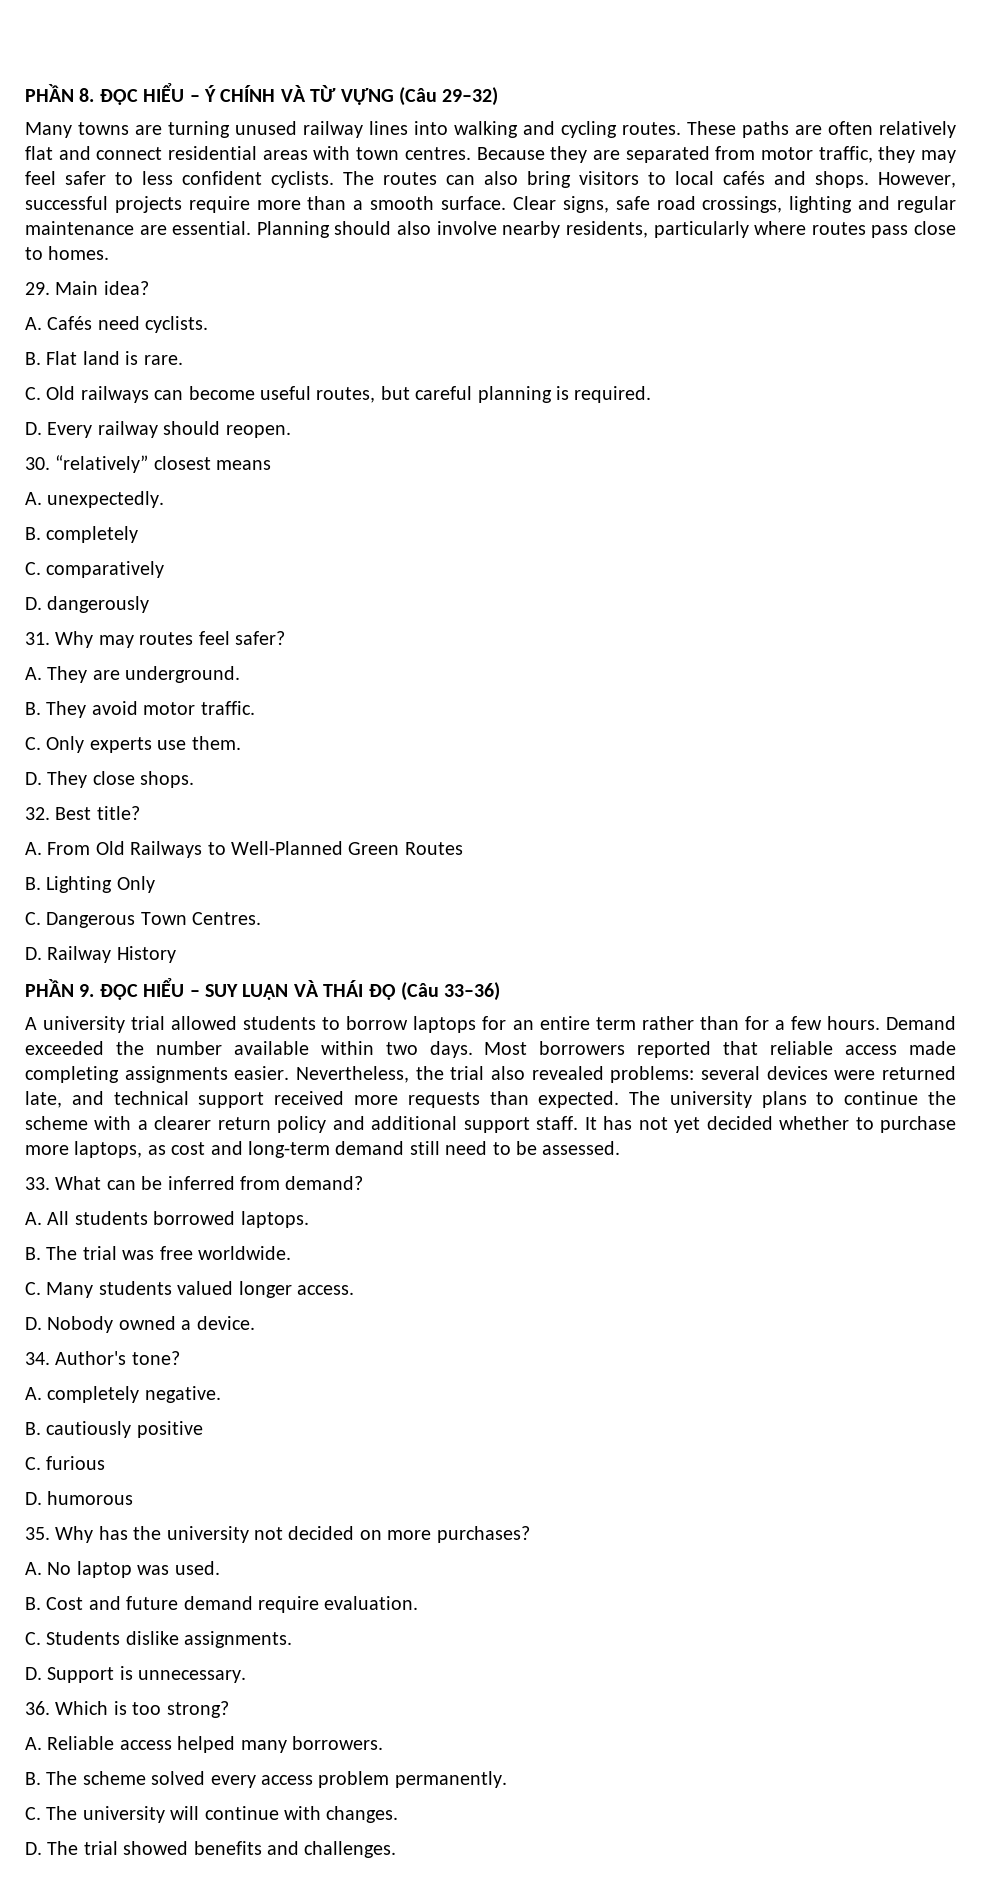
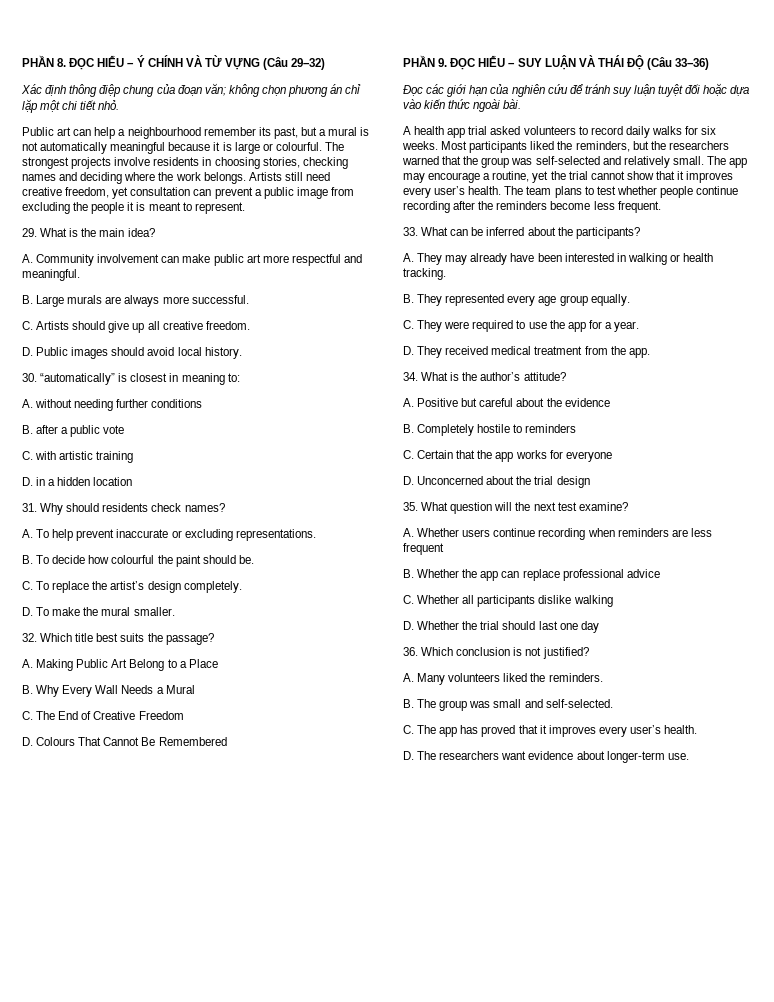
[25,121,956,138] [25,146,956,163] [25,171,956,188] [25,196,957,213] [25,221,956,238] [25,246,110,260] [25,281,149,295] [25,316,209,333] [25,351,183,365] [25,386,652,403] [25,421,291,438] [25,455,272,473] [25,491,165,508] [25,526,139,543] [25,561,165,578] [25,596,150,613] [25,631,285,648] [25,666,241,683] [25,701,255,718] [25,736,241,753] [25,771,195,788] [25,806,140,820] [25,841,463,858] [25,876,155,893] [25,912,262,928] [25,946,176,963] Many towns are turning unused railway lines into walking and cycling routes. These paths are often relatively flat and connect residential areas with town centres. Because they are separated from motor traffic, they may feel safer to less confident cyclists. The routes can also bring visitors to local cafés and shops. However, successful projects require more than a smooth surface. Clear signs, safe road crossings, lighting and regular maintenance are essential. Planning should also involve nearby residents, particularly where routes pass close to homes. // 29. Main idea? // A. Cafés need cyclists. // B. Flat land is rare. // C. Old railways can become useful routes, but careful planning is required. // D. Every railway should reopen. // 30. “relatively” closest means // A. unexpectedly. // B. completely // C. comparatively // D. dangerously // 31. Why may routes feel safer? // A. They are underground. // B. They avoid motor traffic. // C. Only experts use them. // D. They close shops. // 32. Best title? // A. From Old Railways to Well-Planned Green Routes // B. Lighting Only // C. Dangerous Town Centres. // D. Railway History -> [21,83,362,97] [22,99,120,113] [22,127,370,139] [22,142,344,154] [22,157,348,169] [22,172,330,184] [22,187,354,199] [22,202,245,214] [22,228,155,237] [22,254,362,266] [22,269,80,281] [22,295,249,307] [22,321,250,333] [22,347,242,359] [22,373,240,385] [22,399,203,411] [22,425,125,437] [22,451,134,463] [22,477,133,486] [22,503,225,515] [22,529,316,541] [22,555,254,567] [22,581,242,593] [22,607,175,616] [22,633,214,645] [22,659,218,671] [22,685,195,697] [22,711,184,720] [22,737,227,746] Xác định thông điệp chung của đoạn văn; không chọn phương án chỉ lặp một chi tiết nhỏ. // Public art can help a neighbourhood remember its past, but a mural is not automatically meaningful because it is large or colourful. The strongest projects involve residents in choosing stories, checking names and deciding where the work belongs. Artists still need creative freedom, yet consultation can prevent a public image from excluding the people it is meant to represent. // 29. What is the main idea? // A. Community involvement can make public art more respectful and meaningful. // B. Large murals are always more successful. // C. Artists should give up all creative freedom. // D. Public images should avoid local history. // 30. “automatically” is closest in meaning to: // A. without needing further conditions // B. after a public vote // C. with artistic training // D. in a hidden location // 31. Why should residents check names? // A. To help prevent inaccurate or excluding representations. // B. To decide how colourful the paint should be. // C. To replace the artist’s design completely. // D. To make the mural smaller. // 32. Which title best suits the passage? // A. Making Public Art Belong to a Place // B. Why Every Wall Needs a Mural // C. The End of Creative Freedom // D. Colours That Cannot Be Remembered
[25,1016,956,1033] [25,1041,956,1058] [25,1066,956,1083] [25,1091,957,1108] [25,1116,957,1133] [25,1141,621,1158] A university trial allowed students to borrow laptops for an entire term rather than for a few hours. Demand exceeded the number available within two days. Most borrowers reported that reliable access made completing assignments easier. Nevertheless, the trial also revealed problems: several devices were returned late, and technical support received more requests than expected. The university plans to continue the scheme with a clearer return policy and additional support staff. It has not yet decided whether to purchase more laptops, as cost and long-term demand still need to be assessed. -> [403,83,750,97] [403,99,522,112] [403,126,717,138] [402,141,729,153] [402,156,748,168] [403,171,734,183] [403,186,739,198] [403,201,661,213] Đọc các giới hạn của nghiên cứu để tránh suy luận tuyệt đối hoặc dựa vào kiến thức ngoài bài. // A health app trial asked volunteers to record daily walks for six weeks. Most participants liked the reminders, but the researchers warned that the group was self-selected and relatively small. The app may encourage a routine, yet the trial cannot show that it improves every user’s health. The team plans to test whether people continue recording after the reminders become less frequent.
[240,1176,364,1190] [25,1211,309,1228] [25,1246,291,1260] [25,1281,354,1298] [25,1316,255,1333] [25,1351,180,1365] [25,1386,221,1403] [25,1421,203,1438] [25,1456,106,1470] [25,1491,134,1505] [25,1526,530,1543] [25,1561,220,1578] [25,1596,419,1613] [25,1631,293,1648] [25,1666,247,1683] [25,1701,229,1718] [25,1736,383,1753] [25,1771,507,1788] [25,1806,399,1823] [25,1841,397,1858] from demand? // A. All students borrowed laptops. // B. The trial was free worldwide. // C. Many students valued longer access. // D. Nobody owned a device. // 34. Author's tone? // A. completely negative. // B. cautiously positive // C. furious // D. humorous // 35. Why has the university not decided on more purchases? // A. No laptop was used. // B. Cost and future demand require evaluation. // C. Students dislike assignments. // D. Support is unnecessary. // 36. Which is too strong? // A. Reliable access helped many borrowers. // B. The scheme solved every access problem permanently. // C. The university will continue with changes. // D. The trial showed benefits and challenges. -> [527,227,640,239] [403,253,714,265] [403,268,446,280] [403,294,630,306] [403,320,640,332] [403,346,650,358] [403,372,566,381] [403,398,610,407] [403,424,577,436] [403,450,612,462] [403,476,590,488] [403,502,628,514] [403,528,712,540] [403,543,444,555] [403,569,660,581] [403,595,613,607] [403,621,599,633] [403,647,589,659] [403,673,603,685] [403,699,613,711] [403,725,698,737] [403,751,689,763] about the participants? // A. They may already have been interested in walking or health tracking. // B. They represented every age group equally. // C. They were required to use the app for a year. // D. They received medical treatment from the app. // 34. What is the author’s attitude? // A. Positive but careful about the evidence // B. Completely hostile to reminders // C. Certain that the app works for everyone // D. Unconcerned about the trial design // 35. What question will the next test examine? // A. Whether users continue recording when reminders are less frequent // B. Whether the app can replace professional advice // C. Whether all participants dislike walking // D. Whether the trial should last one day // 36. Which conclusion is not justified? // A. Many volunteers liked the reminders. // B. The group was small and self-selected. // C. The app has proved that it improves every user’s health. // D. The researchers want evidence about longer-term use.

